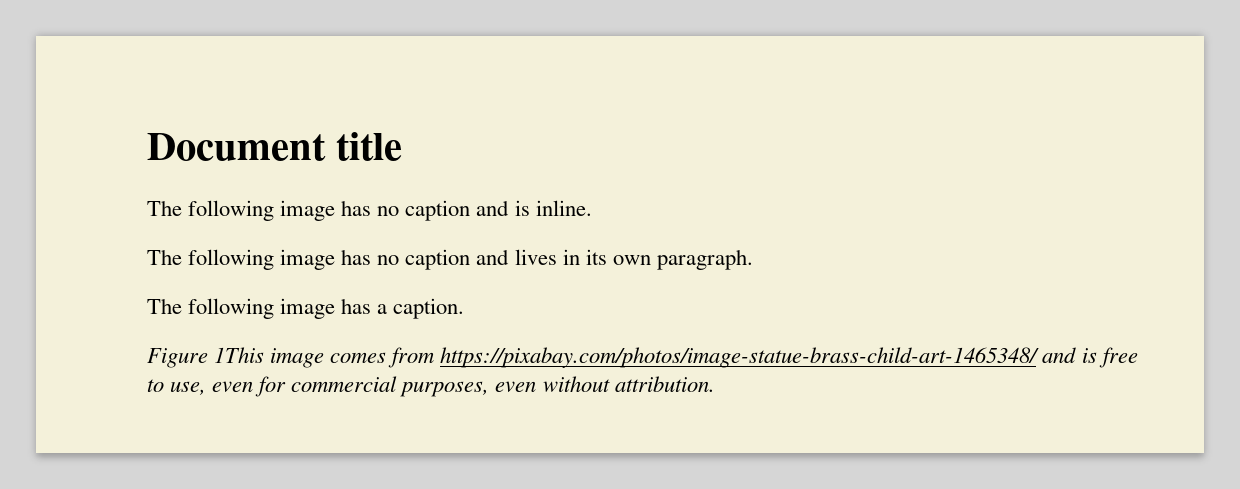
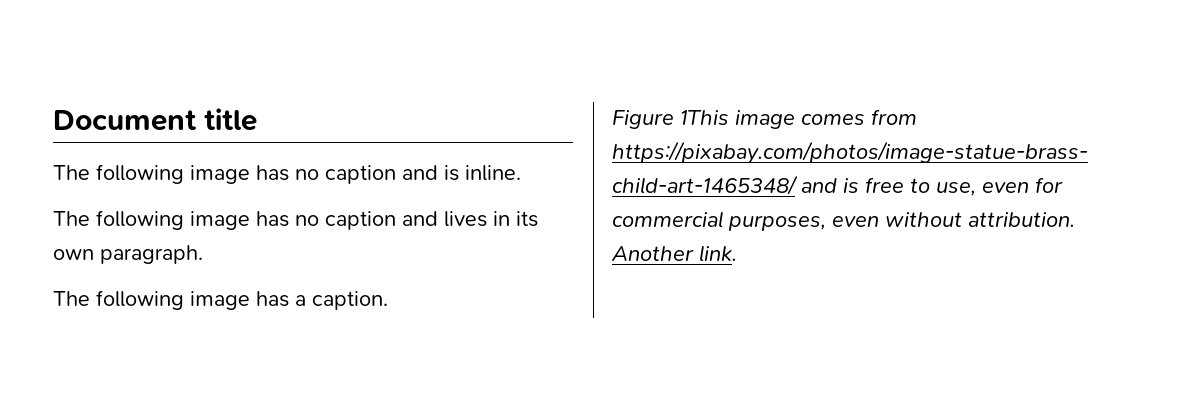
(715, 384) none -> [611,245,737,262] Another link.

